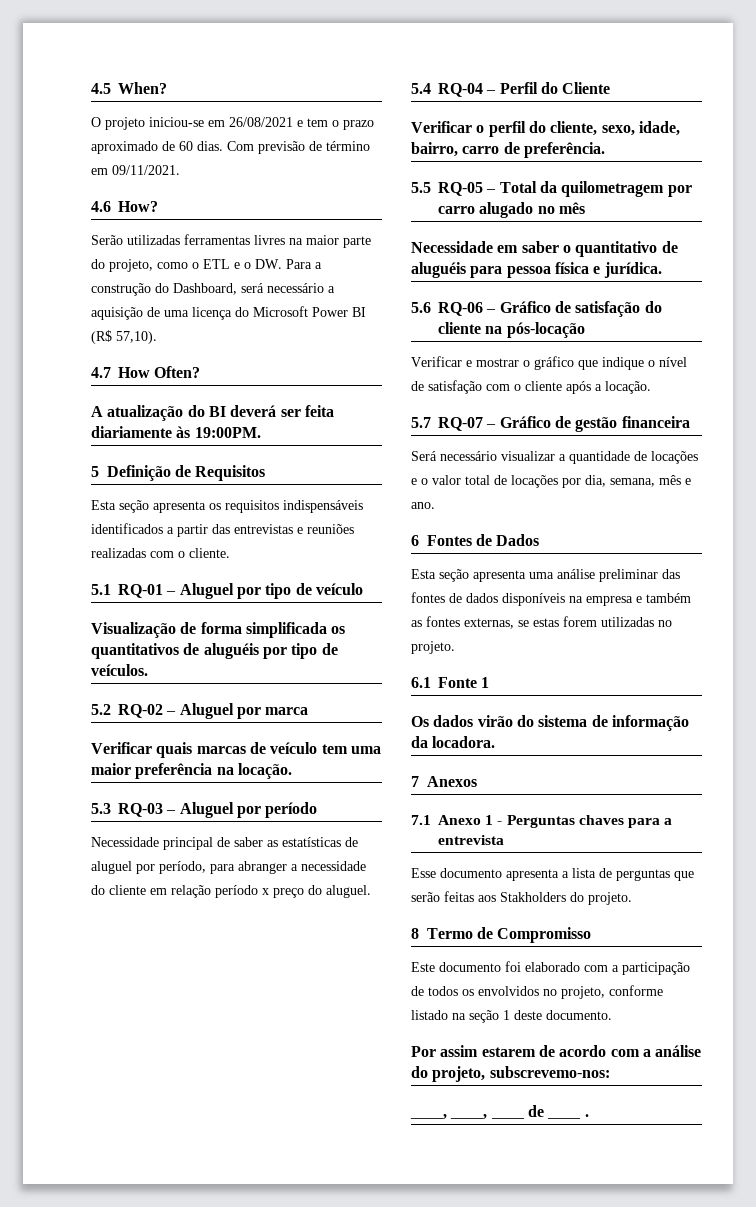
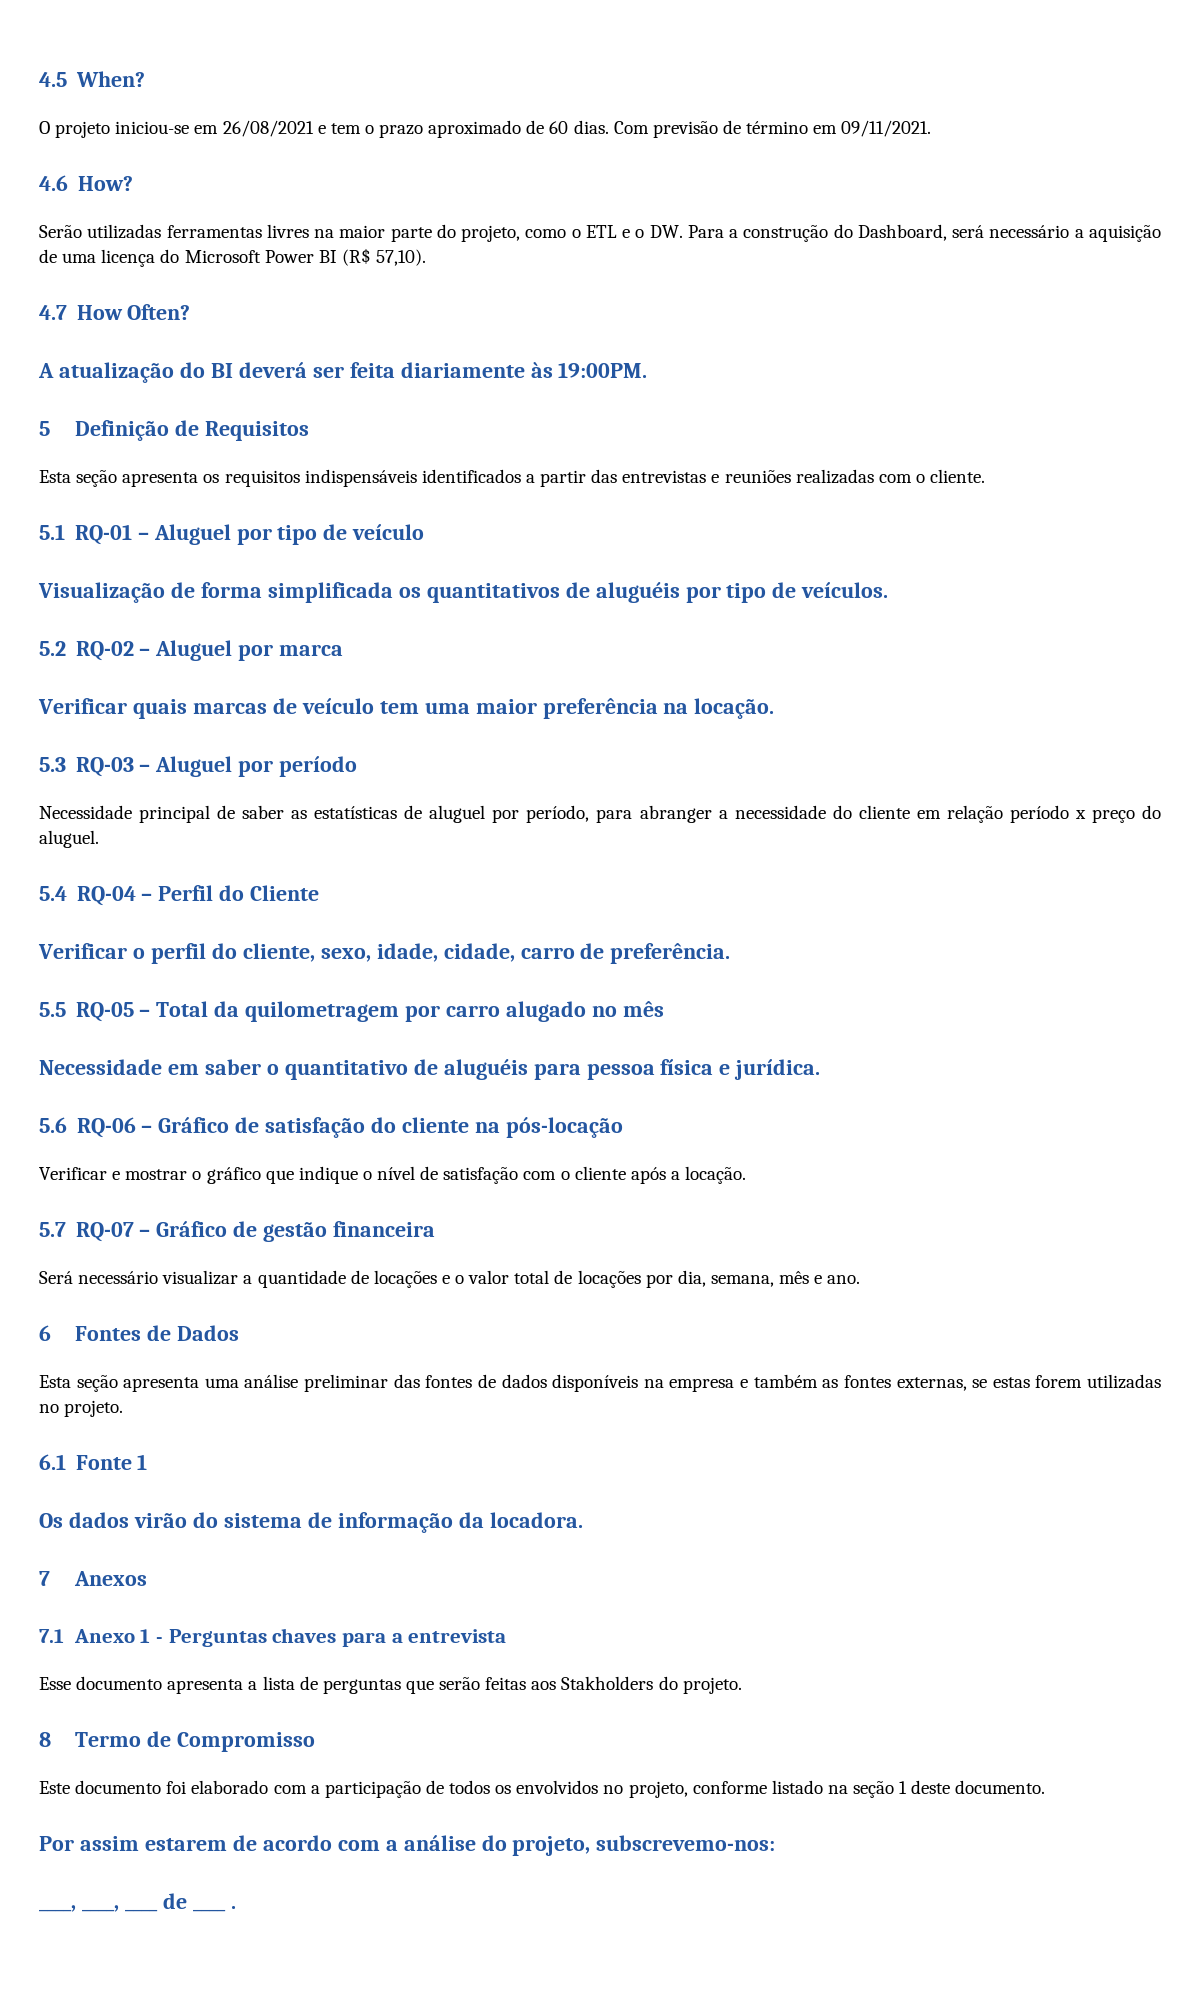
[411,142,458,157] bairro, -> [443,943,515,962] cidade,

